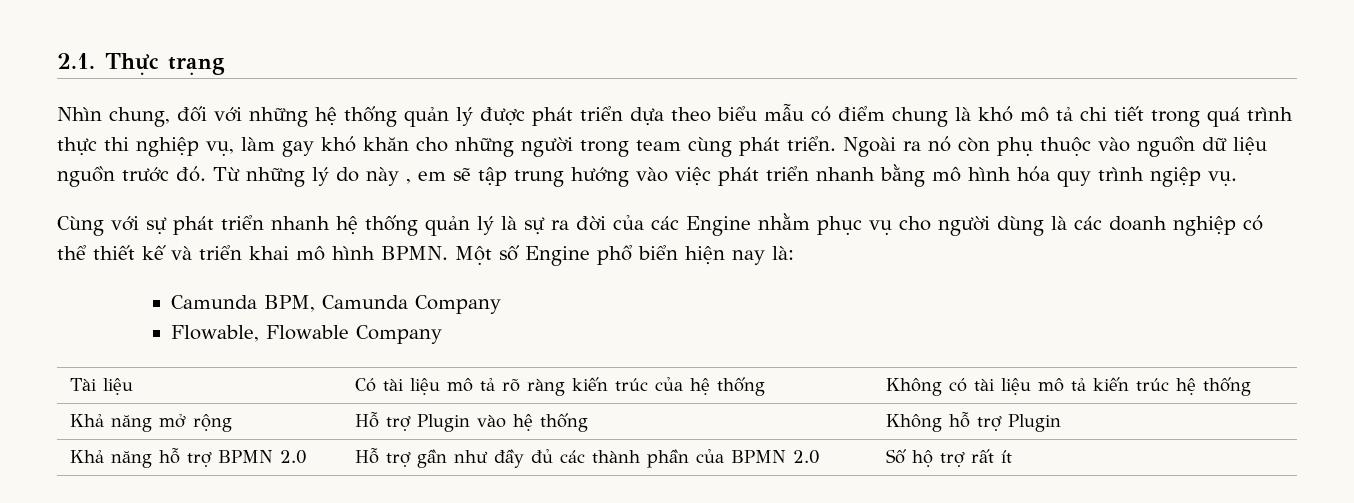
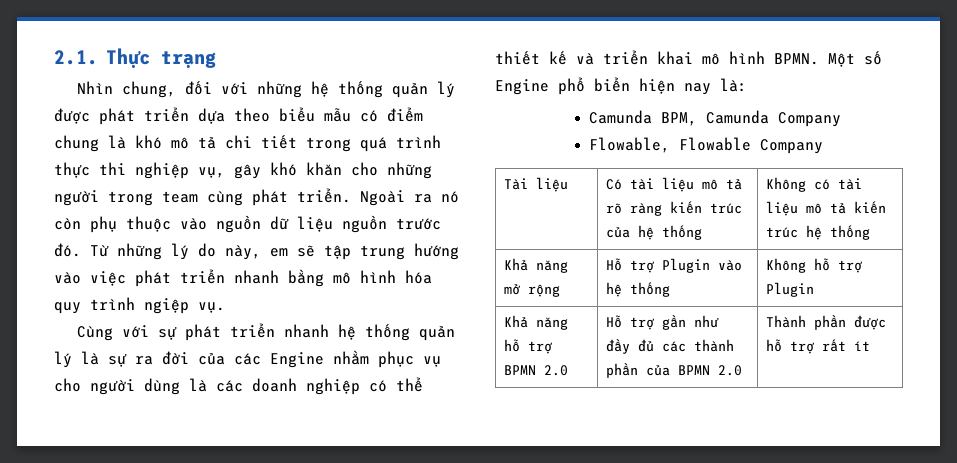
[241,137,314,157] làm gay -> [234,164,261,179] gây
[366,167,411,186] này , -> [225,245,261,260] này,
[885,449,933,467] Số hộ -> [766,315,887,330] [766,339,783,352] Thành phần được hỗ

